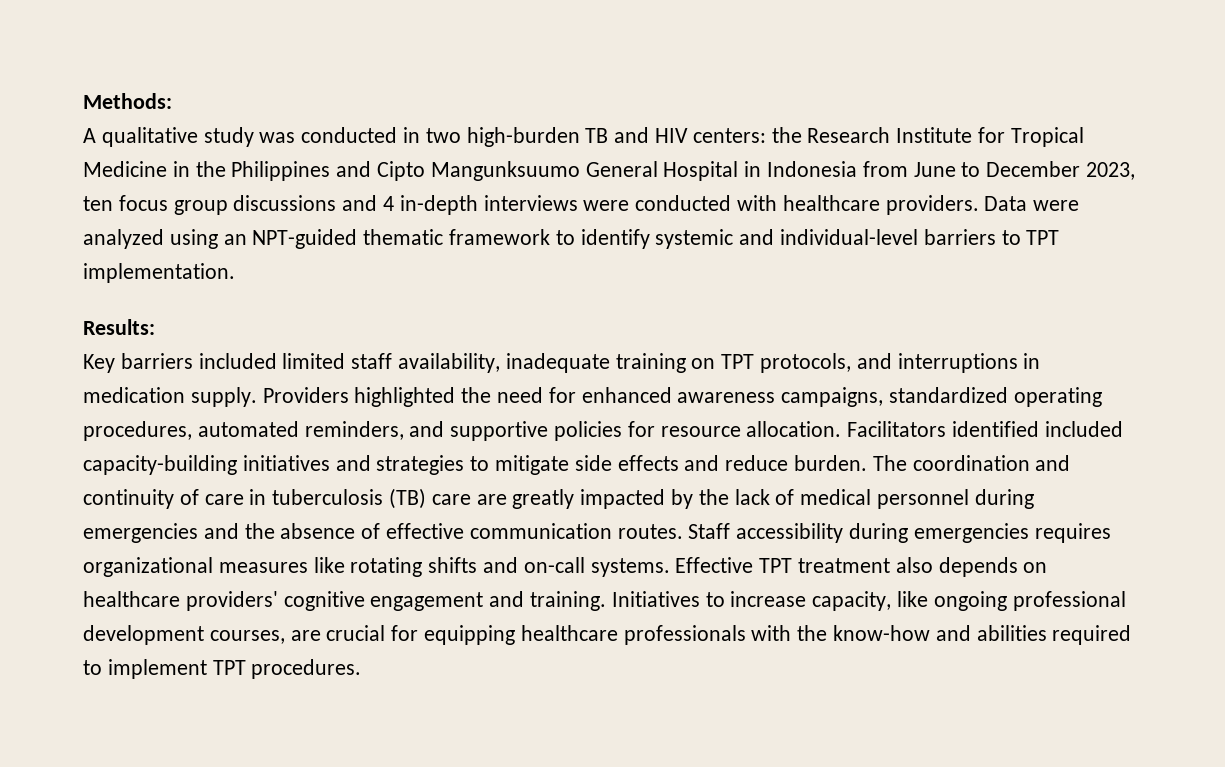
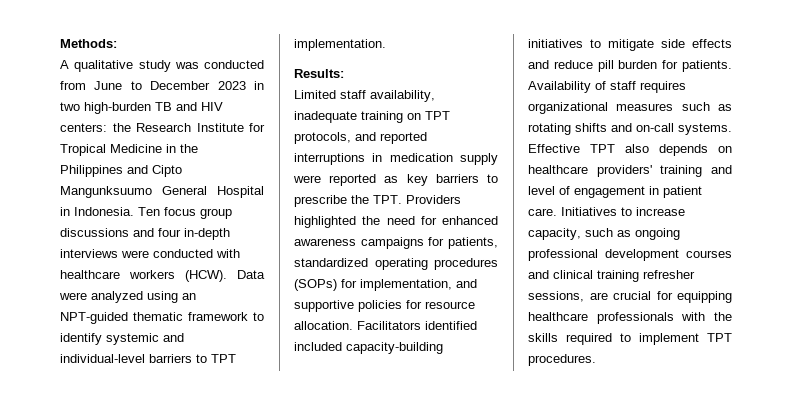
(398, 135) none -> [60,81,246,90] from June to December 2023
[767,161,1136,180] [83,196,113,211] Indonesia from June to December 2023, ten -> [74,207,160,216] Indonesia. Ten
[383,196,395,211] 4 -> [158,228,181,237] four
[885,195,979,215] providers. -> [129,270,227,282] workers (HCW).
[83,353,346,373] Key barriers included limited -> [294,90,336,99] Limited
(892, 361) none -> [380,132,427,144] reported
[190,387,257,407] supply. -> [460,153,498,165] [293,174,498,186] [294,195,402,207] supply were reported as key barriers to prescribe the TPT.
[781,387,1102,407] [83,421,404,441] campaigns, standardized operating procedures, automated reminders, -> [360,237,498,249] [294,258,498,270] [294,279,452,291] campaigns for patients, standardized operating procedures (SOPs) for implementation,
[335,455,465,475] and strategies -> (583, 43) none
[794,455,1071,471] [83,488,1034,509] [83,523,1029,543] burden. The coordination and continuity of care in tuberculosis (TB) care are greatly impacted by the lack of medical personnel during emergencies and the absence of effective communication routes. Staff accessibility during emergencies -> [597,60,732,72] [528,81,636,93] pill burden for patients. Availability of staff
[313,557,345,573] like -> [681,102,732,111] such as
[798,558,891,573] treatment -> (615, 148) none
[283,591,607,611] cognitive engagement and training. -> [660,165,732,177] [528,186,702,198] [528,208,557,216] training and level of engagement in patient care.
[897,591,929,607] like -> [585,228,631,237] such as
[209,630,285,644] courses, -> [686,250,732,258] [528,270,695,282] [528,291,584,302] courses and clinical training refresher sessions,
[833,625,1047,641] know-how and abilities -> [528,333,558,342] skills

